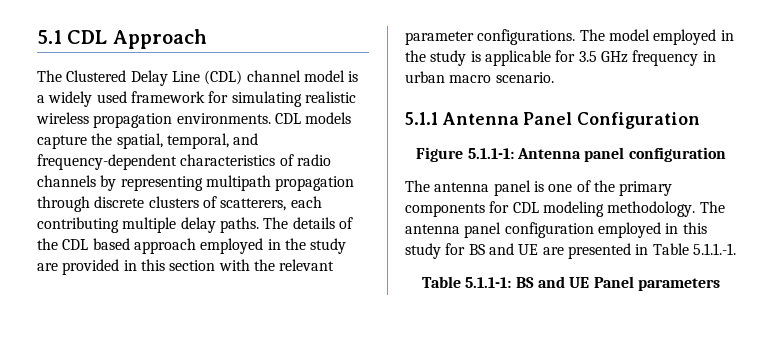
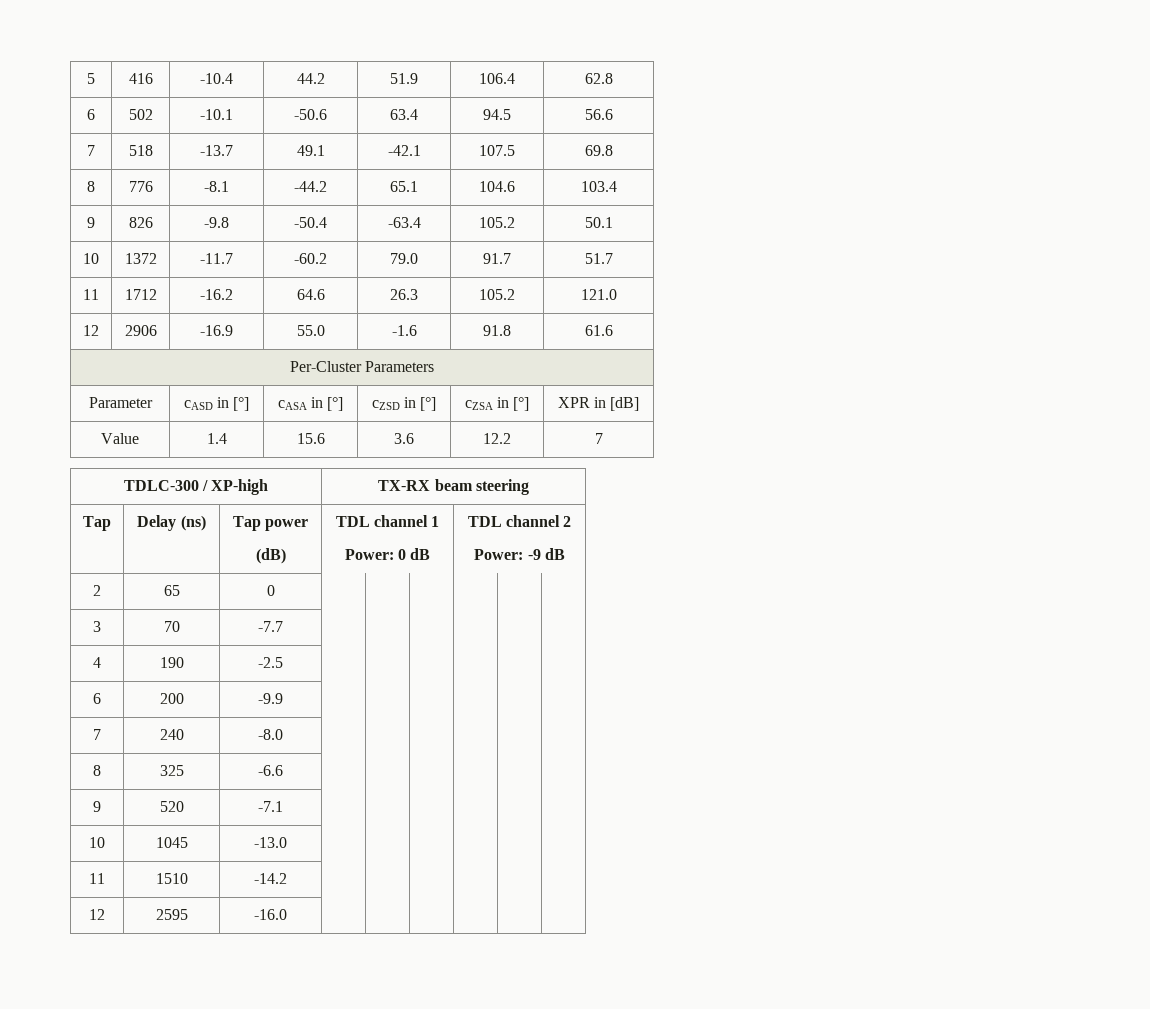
[37,29,207,49] [37,70,359,86] [37,91,356,107] [36,112,352,128] [37,133,259,149] [37,154,331,170] [37,175,355,191] [37,196,322,212] [37,217,353,233] [37,238,347,254] [37,259,335,275] [405,29,734,45] [405,50,716,66] [405,71,554,83] [405,112,701,129] [416,147,726,162] [405,180,673,196] [405,201,725,217] [405,222,707,238] [405,243,736,259] [422,276,720,291] 5.1 CDL Approach // The Clustered Delay Line (CDL) channel model is a widely used framework for simulating realistic wireless propagation environments. CDL models capture the spatial, temporal, and frequency-dependent characteristics of radio channels by representing multipath propagation through discrete clusters of scatterers, each contributing multiple delay paths. The details of the CDL based approach employed in the study are provided in this section with the relevant parameter configurations. The model employed in the study is applicable for 3.5 GHz frequency in urban macro scenario. // 5.1.1 Antenna Panel Configuration // Figure 5.1.1-1: Antenna panel configuration // The antenna panel is one of the primary components for CDL modeling methodology. The antenna panel configuration employed in this study for BS and UE are presented in Table 5.1.1.-1. // Table 5.1.1-1: BS and UE Panel parameters -> [87,73,95,84] [128,73,153,84] [200,73,233,84] [296,73,325,84] [390,73,418,84] [479,73,515,84] [584,73,613,84] [87,109,95,120] [128,109,153,120] [200,109,233,120] [294,109,327,120] [390,109,418,120] [483,109,511,120] [584,109,613,120] [87,145,95,156] [128,145,153,156] [200,145,233,156] [296,145,325,156] [387,145,421,156] [479,145,515,156] [584,145,613,156] [87,181,95,192] [128,181,153,192] [204,181,229,192] [294,181,327,192] [390,181,418,192] [479,181,515,192] [580,181,617,192] [87,217,95,228] [128,217,153,228] [204,217,229,228] [294,217,327,228] [387,217,421,228] [479,217,515,228] [584,217,613,228] [83,253,99,264] [124,253,157,264] [200,253,233,264] [294,253,327,264] [390,253,418,264] [483,253,511,264] [584,253,613,264] [83,289,99,300] [124,289,157,300] [200,289,233,300] [296,289,325,300] [390,289,418,300] [479,289,515,300] [580,289,617,300] [83,325,99,336] [124,325,157,336] [200,325,233,336] [296,325,325,336] [391,325,417,336] [483,325,511,336] [584,325,613,336] [289,361,435,372] [88,397,153,408] [183,397,250,411] [277,397,344,411] [371,397,437,411] [464,397,530,411] [557,397,640,411] [101,433,139,444] [206,433,227,444] [296,433,325,444] [394,433,414,444] [483,433,511,444] [594,433,603,444] [123,479,269,495] [378,479,529,495] [83,516,111,531] [137,515,206,531] [232,516,309,531] [255,548,286,564] [335,515,440,527] [344,548,431,560] [467,515,572,527] [474,548,565,560] [93,585,101,596] [163,585,180,596] [266,585,275,596] [93,621,101,632] [163,621,180,632] [258,621,283,632] [93,657,101,668] [159,657,184,668] [258,657,283,668] [93,693,101,704] [159,693,184,704] [258,693,283,704] [93,729,101,740] [159,729,184,740] [258,729,283,740] [93,765,101,776] [159,765,184,776] [258,765,283,776] [93,801,101,812] [159,801,184,812] [258,801,283,812] [89,837,105,848] [155,837,188,848] [254,837,287,848] [89,873,105,884] [155,873,188,884] [254,873,287,884] [89,909,105,920] [155,909,188,920] [254,909,287,920] 5 | 416 | -10.4 | 44.2 | 51.9 | 106.4 | 62.8 // 6 | 502 | -10.1 | -50.6 | 63.4 | 94.5 | 56.6 // 7 | 518 | -13.7 | 49.1 | -42.1 | 107.5 | 69.8 // 8 | 776 | -8.1 | -44.2 | 65.1 | 104.6 | 103.4 // 9 | 826 | -9.8 | -50.4 | -63.4 | 105.2 | 50.1 // 10 | 1372 | -11.7 | -60.2 | 79.0 | 91.7 | 51.7 // 11 | 1712 | -16.2 | 64.6 | 26.3 | 105.2 | 121.0 // 12 | 2906 | -16.9 | 55.0 | -1.6 | 91.8 | 61.6 // Per-Cluster Parameters // Parameter | cASD in [°] | cASA in [°] | cZSD in [°] | cZSA in [°] | XPR in [dB] // Value | 1.4 | 15.6 | 3.6 | 12.2 | 7 // TDLC-300 / XP-high | TX-RX beam steering // Tap | Delay (ns) | Tap power // (dB) | TDL channel 1 // Power: 0 dB | TDL channel 2 // Power: -9 dB // 2 | 65 | 0 | | | | | | // 3 | 70 | -7.7 | | | | | | // 4 | 190 | -2.5 | | | | | | // 6 | 200 | -9.9 | | | | | | // 7 | 240 | -8.0 | | | | | | // 8 | 325 | -6.6 | | | | | | // 9 | 520 | -7.1 | | | | | | // 10 | 1045 | -13.0 | | | | | | // 11 | 1510 | -14.2 | | | | | | // 12 | 2595 | -16.0 | | | | | |

